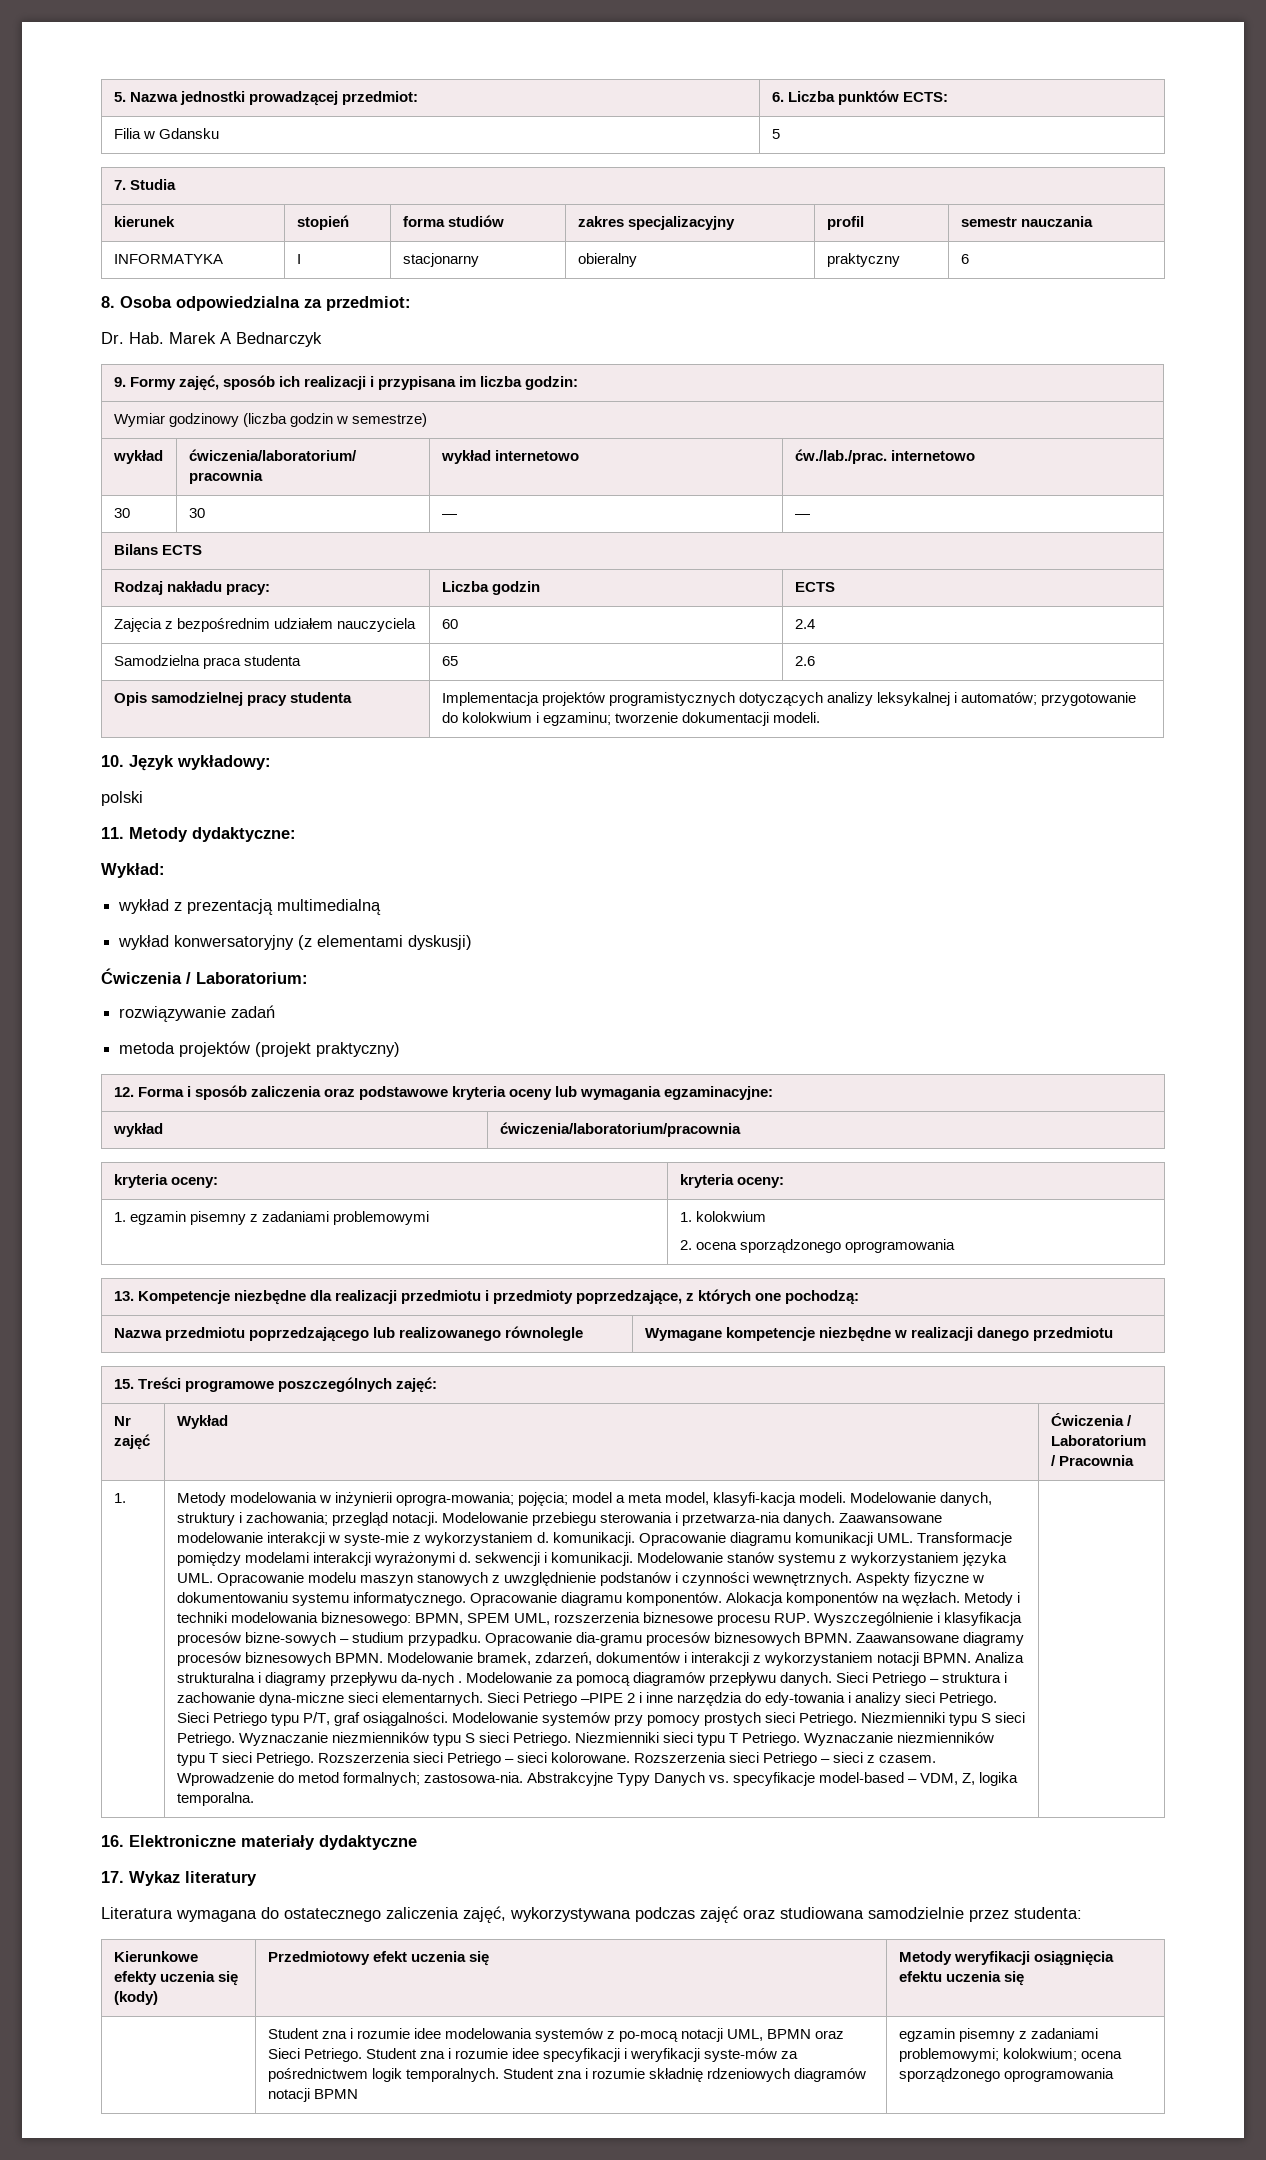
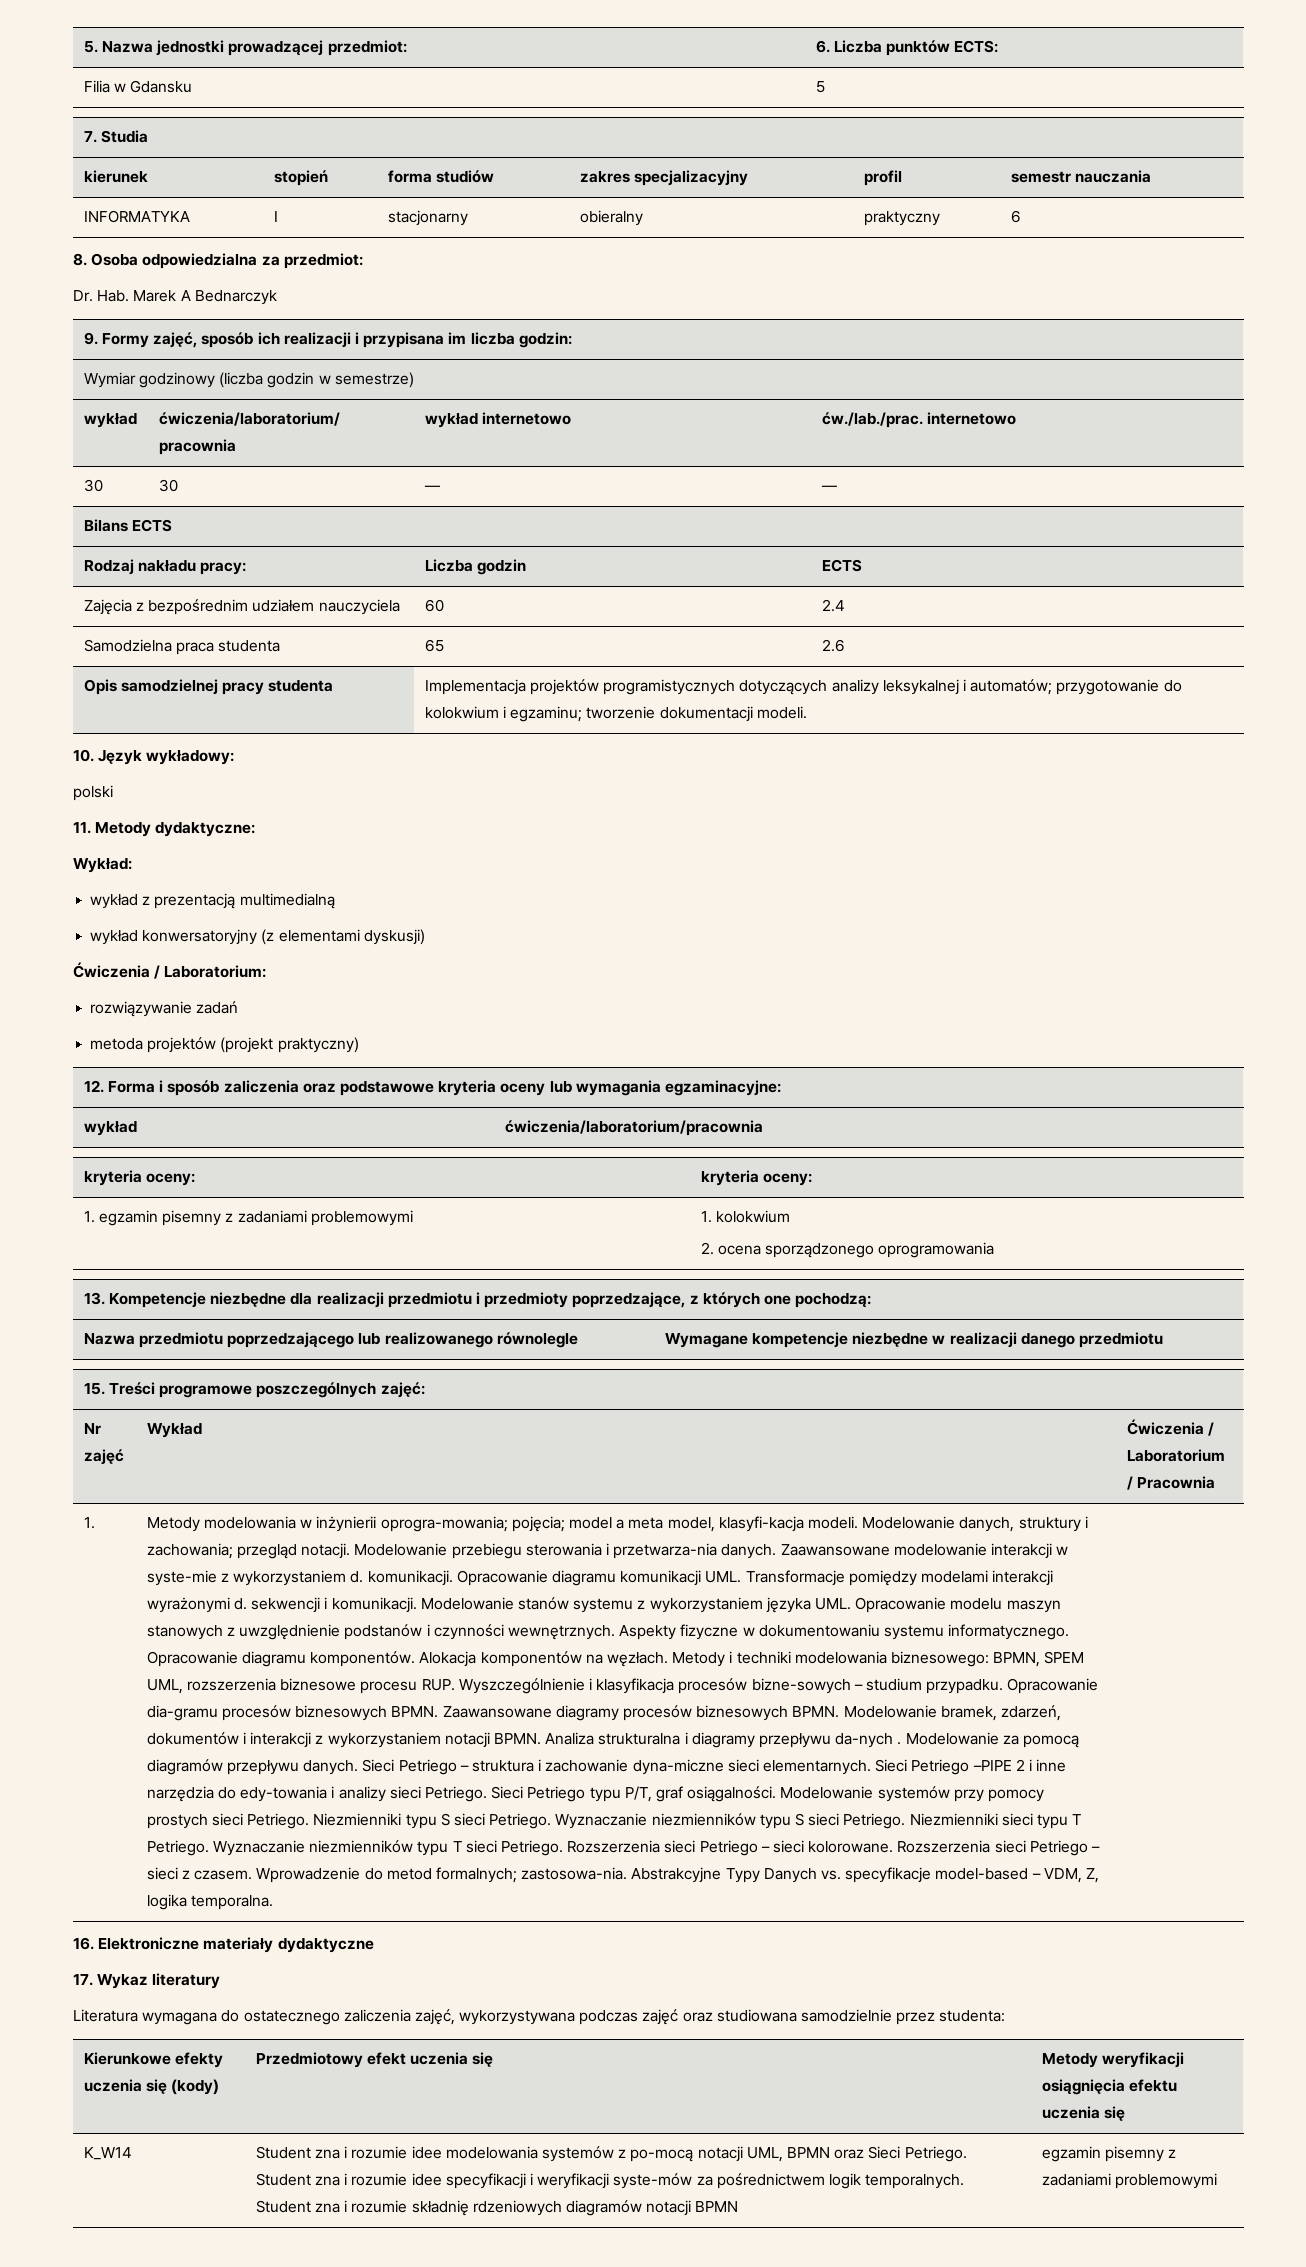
(1024, 1978) none -> [83,2147,132,2160] K_W14
[898,2048,1122,2062] [898,2068,1114,2082] problemowymi; kolokwium; ocena sporządzonego oprogramowania -> [1115,2173,1218,2189] problemowymi

